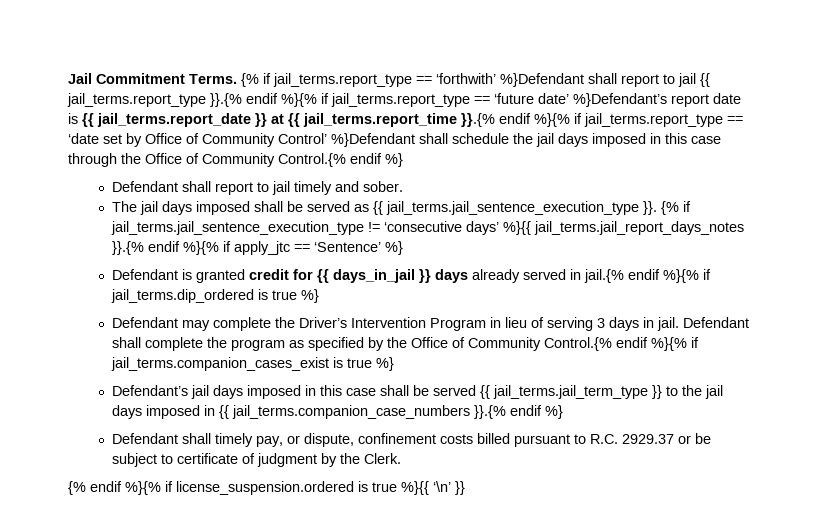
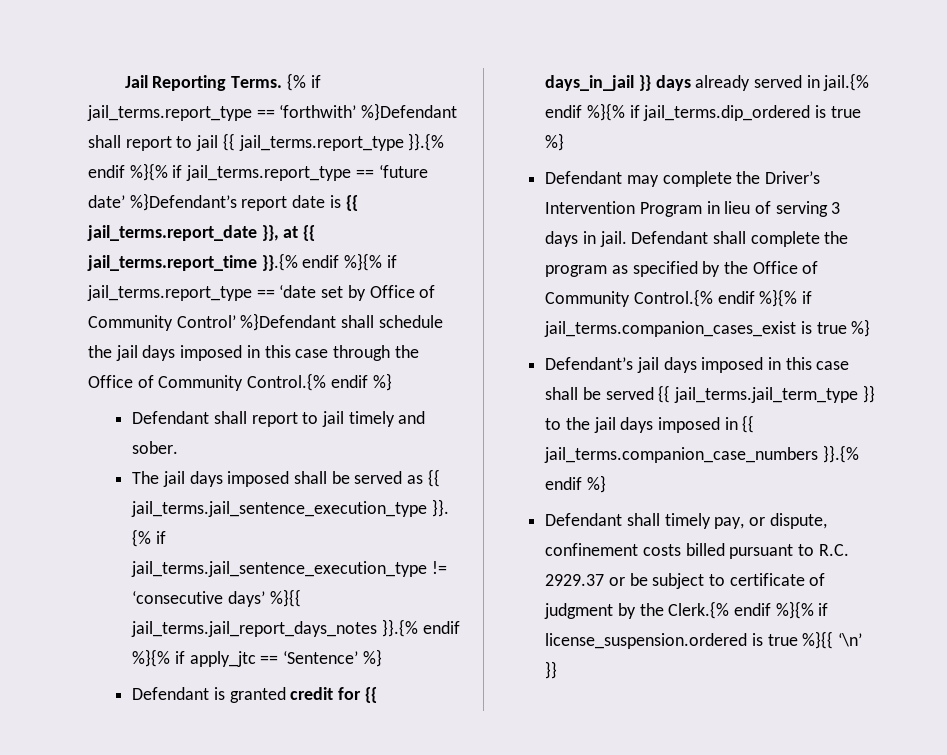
[96,73,185,84] Commitment -> [152,75,227,91] Reporting
[255,113,267,127] }} -> [261,225,279,241] }},
[363,453,401,464] [68,481,86,495] Clerk. // {% -> [668,601,730,619] Clerk.{%

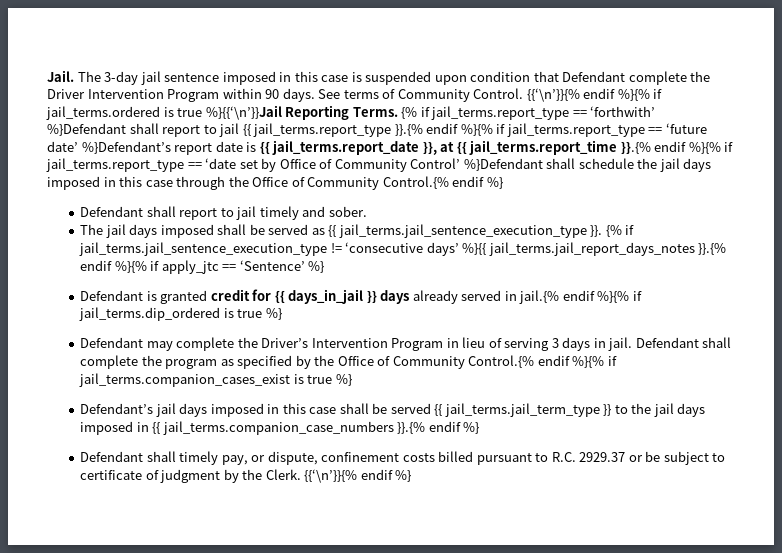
[124,75,148,88] Jail -> [47,70,711,85] [47,88,663,102] [46,105,282,120] Jail. The 3-day jail sentence imposed in this case is suspended upon condition that Defendant complete the Driver Intervention Program within 90 days. See terms of Community Control. {{‘\n’}}{% endif %}{% if jail_terms.ordered is true %}{{‘\n’}}Jail
[668,601,829,619] [545,631,862,649] [545,661,558,679] Clerk.{% endif %}{% if license_suspension.ordered is true %}{{ ‘\n’ }} -> [265,469,412,483] Clerk. {{‘\n’}}{% endif %}

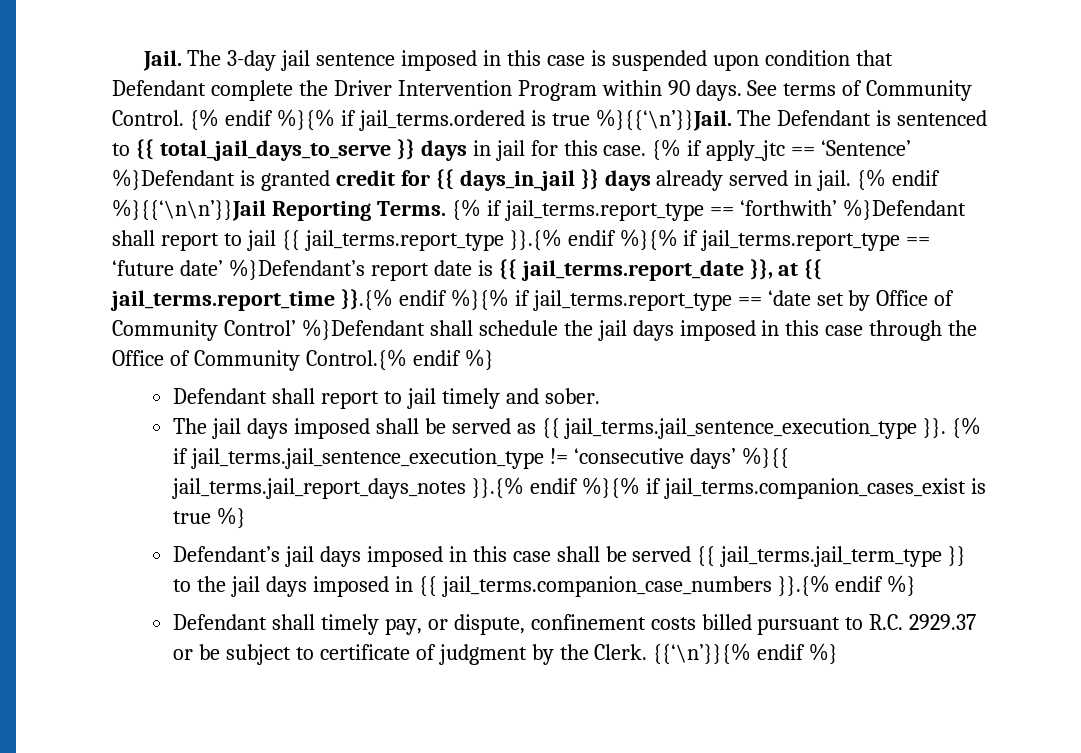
[526,88,580,102] {{‘\n’}}{% -> [189,109,219,131] {%
[205,105,282,120] %}{{‘\n’}}Jail -> [595,109,988,131] [112,139,912,161] [112,169,941,191] [112,199,266,221] %}{{‘\n’}}Jail. The Defendant is sentenced to {{ total_jail_days_to_serve }} days in jail for this case. {% if apply_jtc == ‘Sentence’ %}Defendant is granted credit for {{ days_in_jail }} days already served in jail. {% endif %}{{‘\n\n’}}Jail
[161,260,325,274] [80,289,642,304] [79,307,282,321] [80,337,732,351] [80,355,617,369] apply_jtc == ‘Sentence’ %} // Defendant is granted credit for {{ days_in_jail }} days already served in jail.{% endif %}{% if jail_terms.dip_ordered is true %} // Defendant may complete the Driver’s Intervention Program in lieu of serving 3 days in jail. Defendant shall complete the program as specified by the Office of Community Control.{% endif %}{% if -> (661, 486) none

